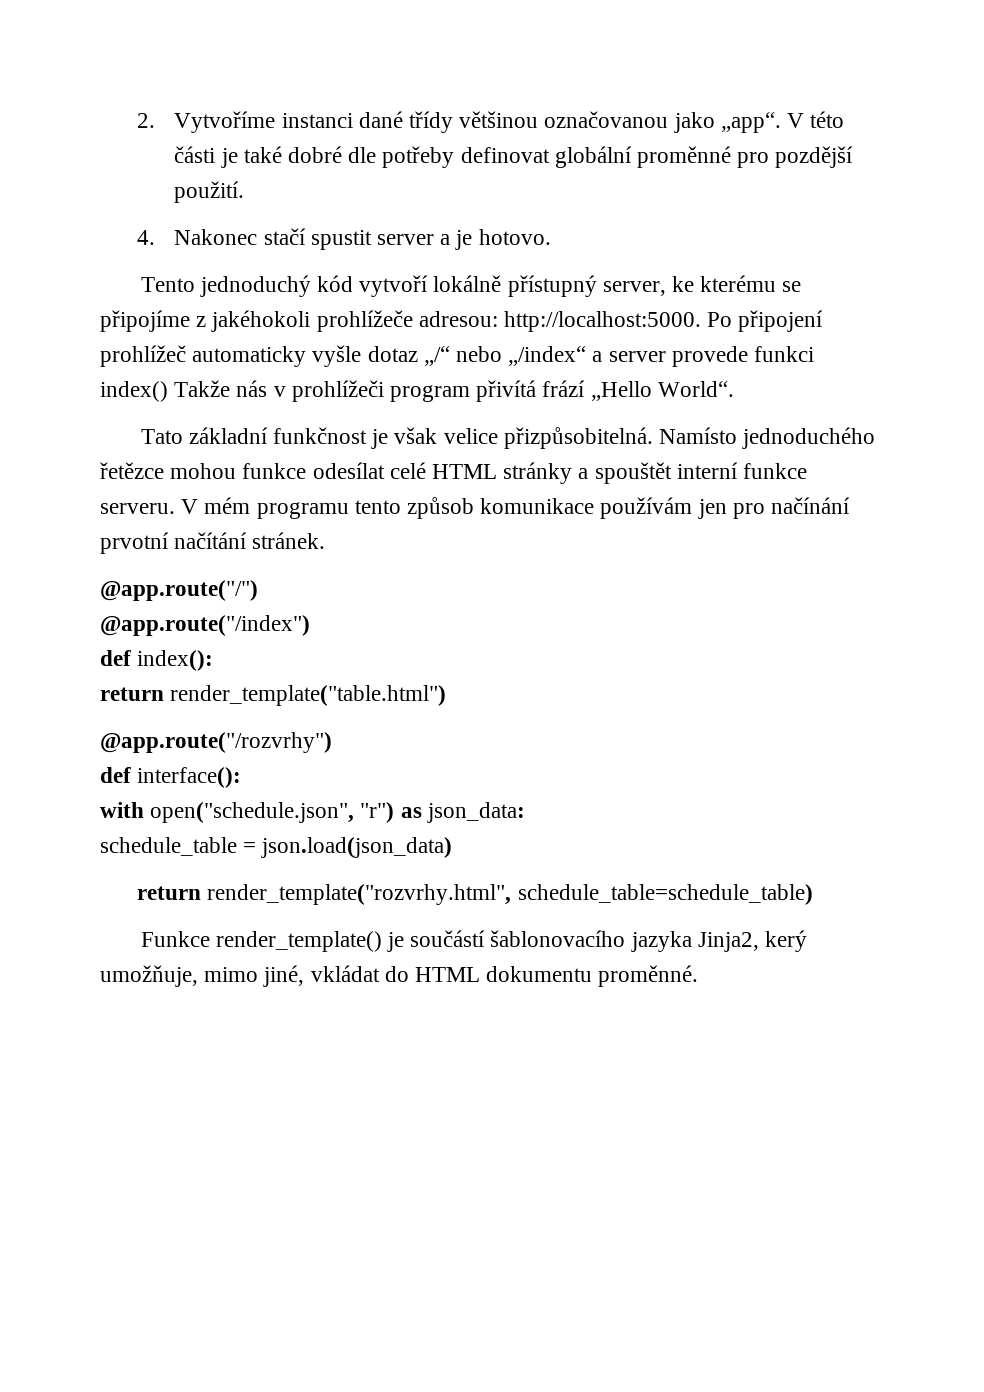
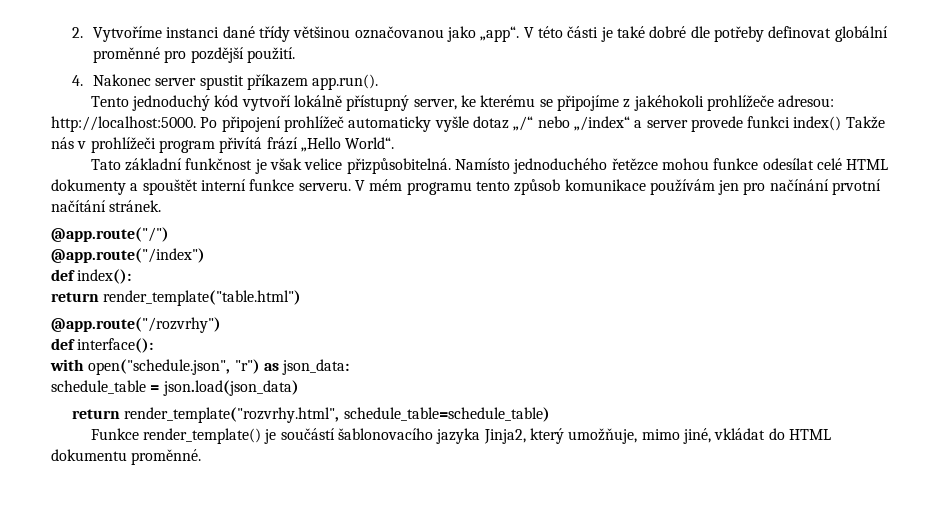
[263,228,551,250] stačí spustit server a je hotovo. -> [155,74,379,90] server spustit příkazem app.run().
[503,462,573,484] stránky -> [51,179,126,195] dokumenty
[764,930,807,952] kerý -> [529,428,564,444] který

